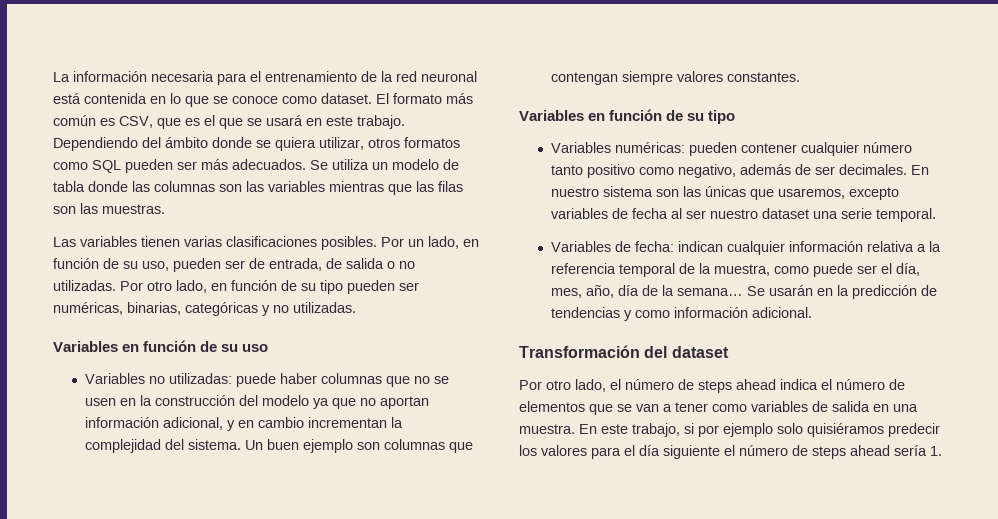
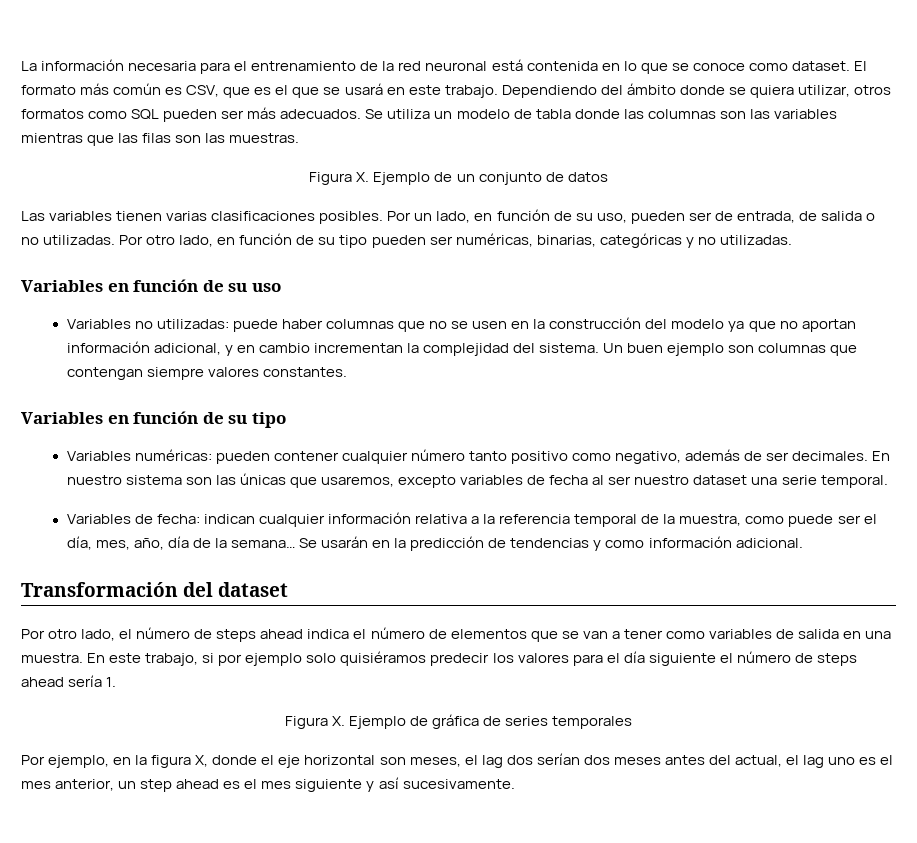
(165, 209) none -> [309,172,608,185] // Figura X. Ejemplo de un conjunto de datos
(942, 451) none -> [284,714,633,729] [21,753,894,768] [21,777,515,792] // Figura X. Ejemplo de gráfica de series temporales // Por ejemplo, en la figura X, donde el eje horizontal son meses, el lag dos serían dos meses antes del actual, el lag uno es el mes anterior, un step ahead es el mes siguiente y así sucesivamente.

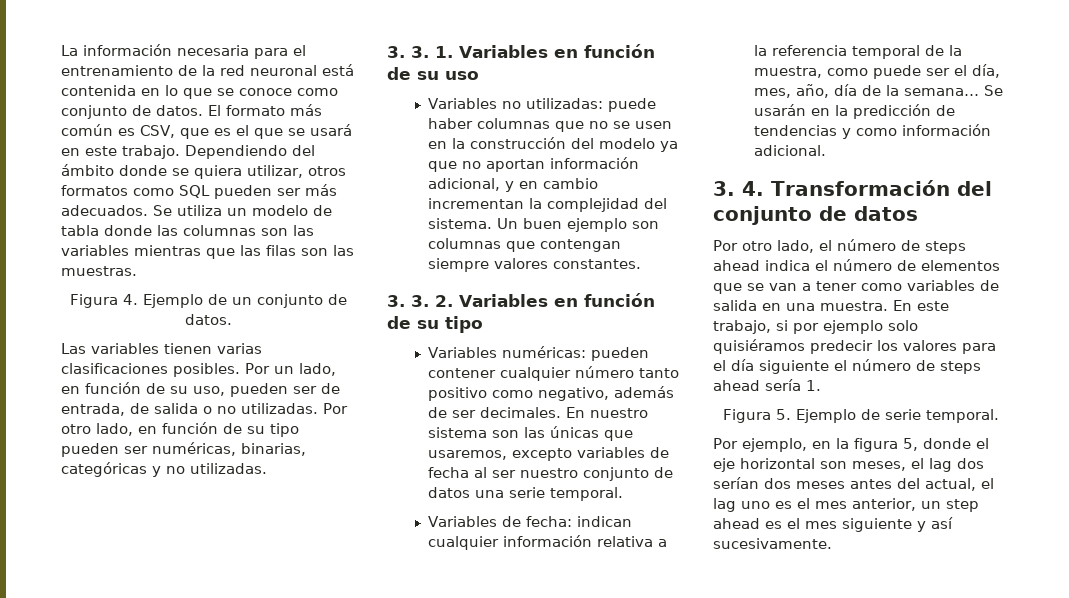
[791,61,850,71] dataset. -> [61,105,203,119] conjunto de datos.
[356,172,370,182] X. -> [122,294,138,305] 4.
[567,172,608,182] datos -> [185,314,232,325] datos.
(792, 240) none -> [387,46,453,58] 3. 3. 1.
(347, 372) none -> [387,295,453,307] 3. 3. 2.
[693,475,748,485] dataset -> [583,467,674,481] [428,487,471,498] conjunto de datos
[21,582,289,597] Transformación del dataset -> [713,180,992,196] [713,206,918,225] 3. 4. Transformación del conjunto de datos
[331,714,633,729] X. Ejemplo de gráfica de series temporales -> [775,409,999,423] 5. Ejemplo de serie temporal.
[195,755,209,767] X, -> [903,438,918,451] 5,

